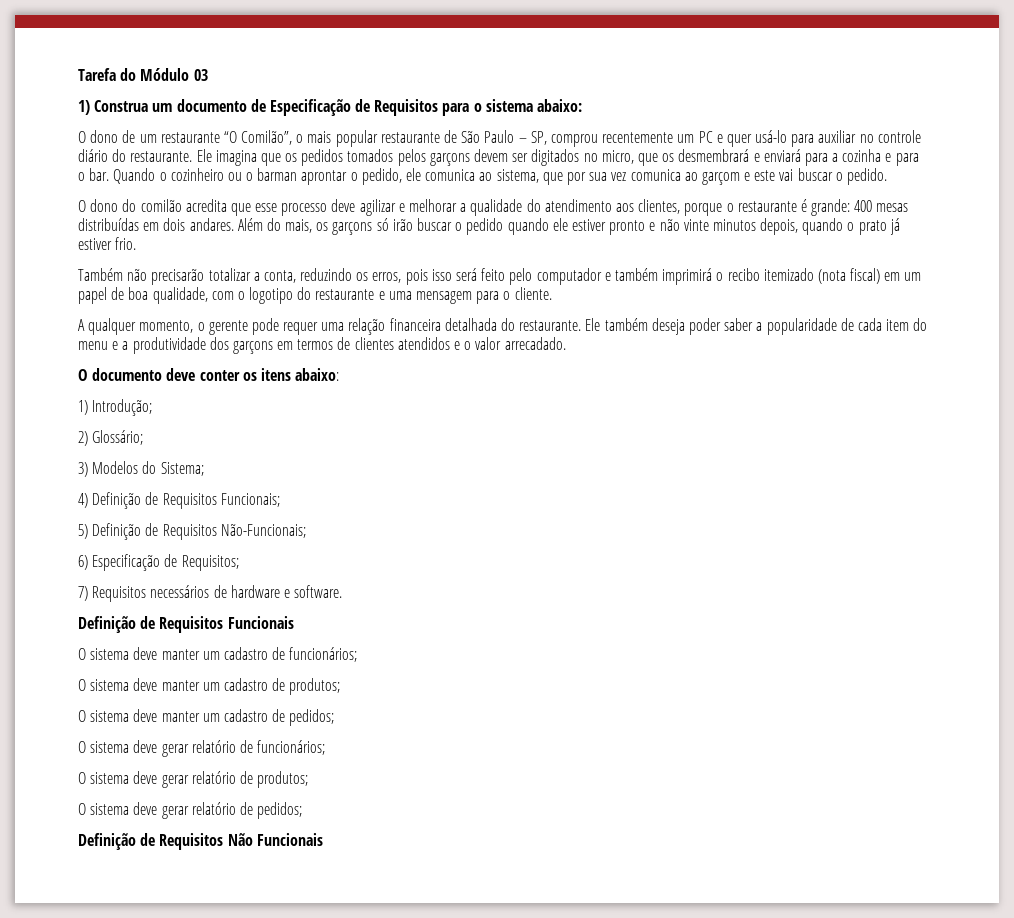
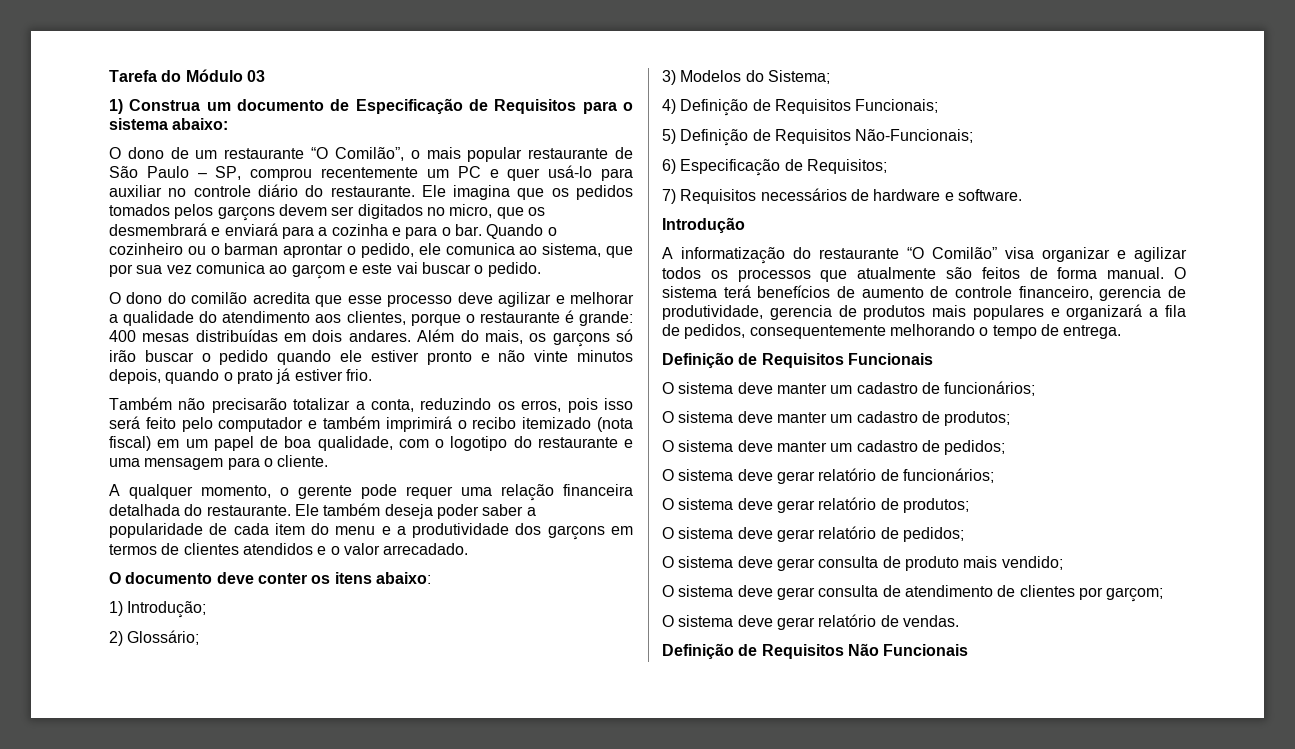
(343, 591) none -> [662,217,745,233] [662,247,1187,264] [662,267,1186,282] [662,285,1186,301] [662,304,1186,320] [662,324,1122,339] // Introdução // A informatização do restaurante “O Comilão” visa organizar e agilizar todos os processos que atualmente são feitos de forma manual. O sistema terá benefícios de aumento de controle financeiro, gerencia de produtividade, gerencia de produtos mais populares e organizará a fila de pedidos, consequentemente melhorando o tempo de entrega.
(303, 810) none -> [662,556,1063,571] [662,585,1164,602] [662,614,959,630] // O sistema deve gerar consulta de produto mais vendido; // O sistema deve gerar consulta de atendimento de clientes por garçom; // O sistema deve gerar relatório de vendas.

